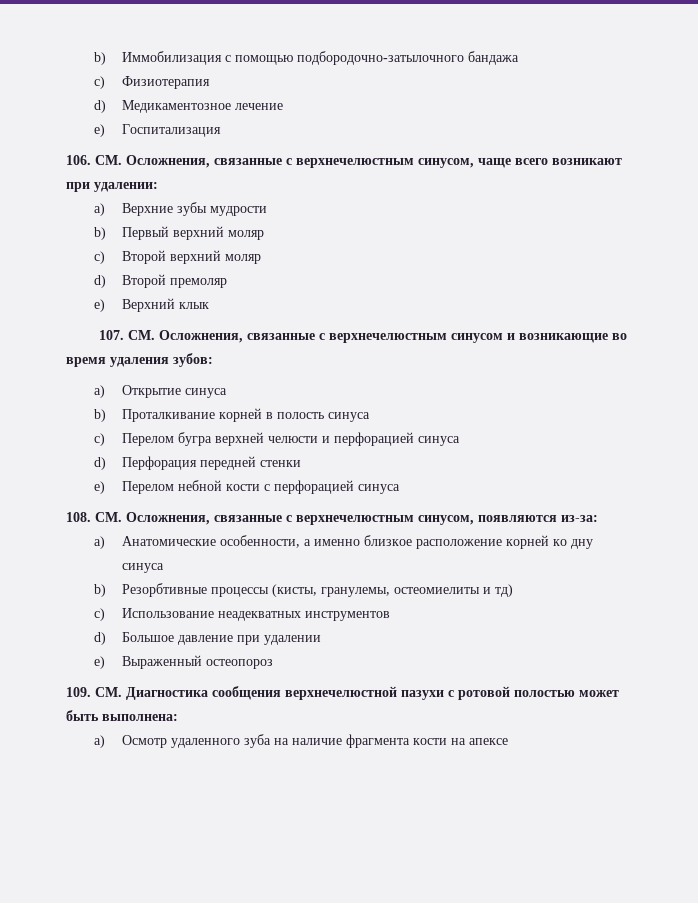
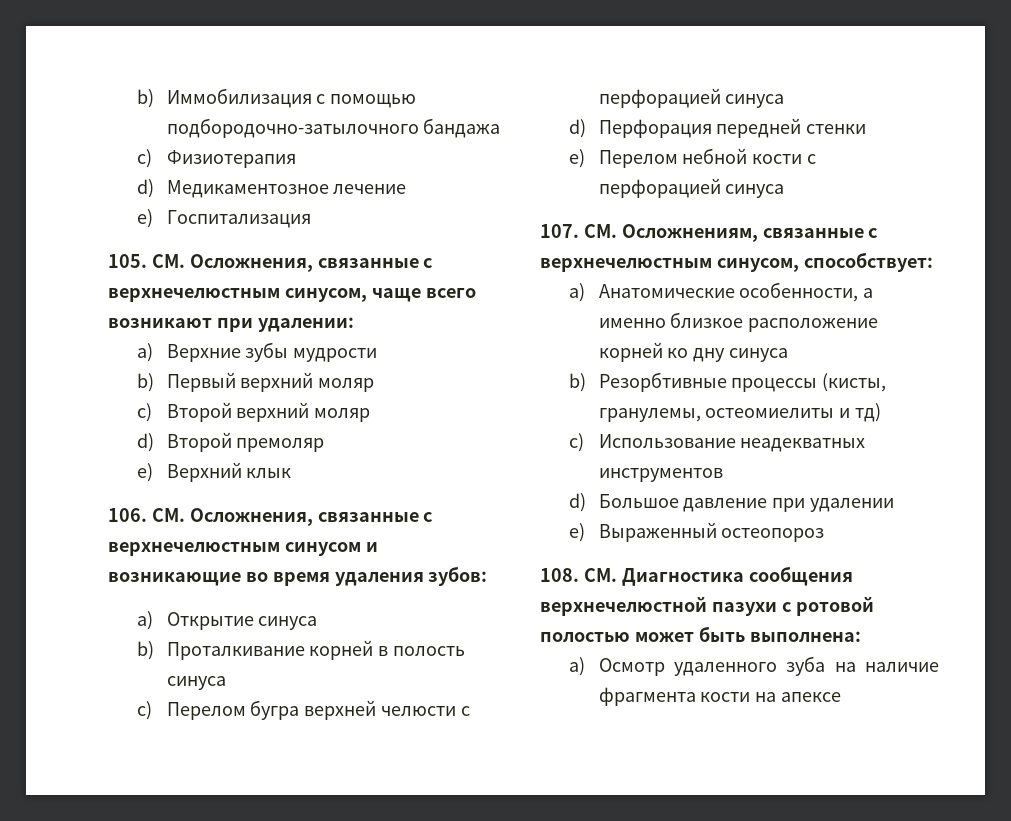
[66,155,91,165] 106. -> [108,254,147,268] 105.
[98,330,124,340] 107. -> [108,508,147,522] 106.
[321,436,330,443] и -> [460,706,470,716] с
[66,512,598,525] 108. СМ. Осложнения, связанные с верхнечелюстным синусом, появляются из-за: -> [540,224,878,242] [540,252,933,272] 107. СМ. Осложнениям, связанные с верхнечелюстным синусом, способствует:
[66,687,91,697] 109. -> [540,568,579,582] 108.

